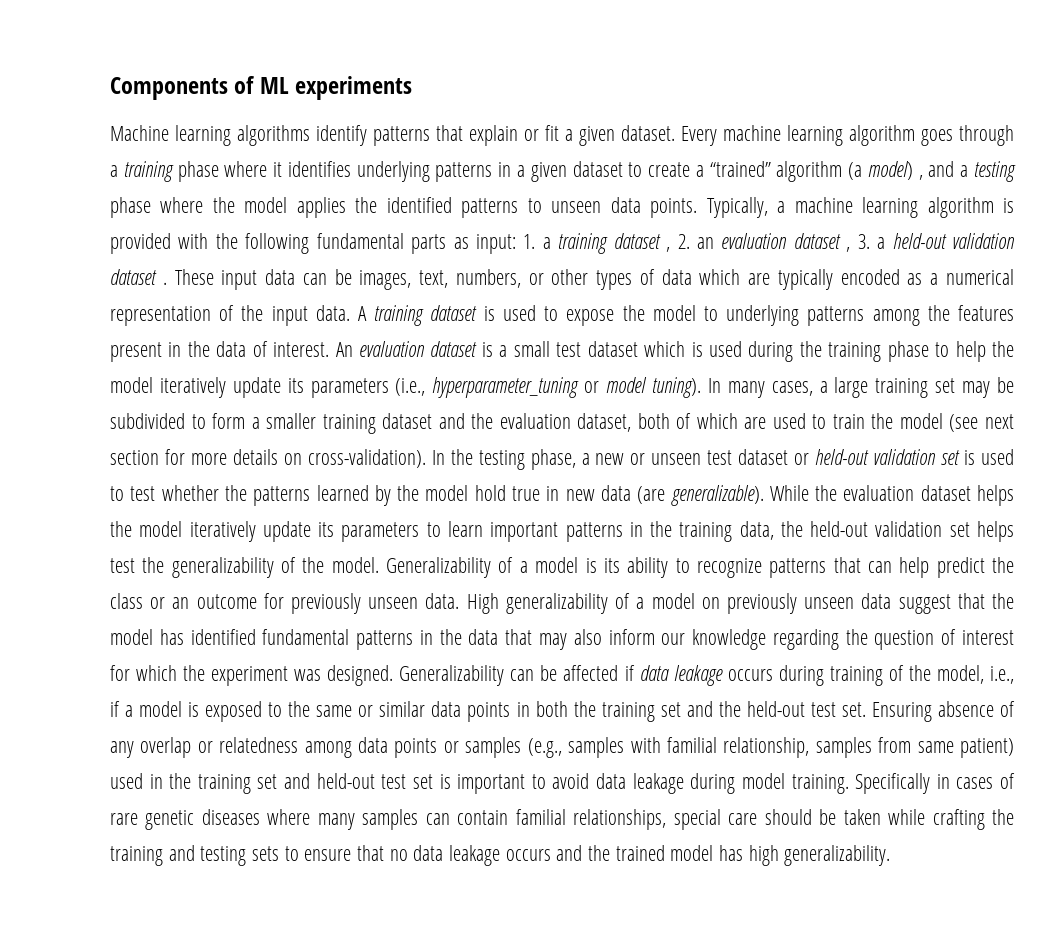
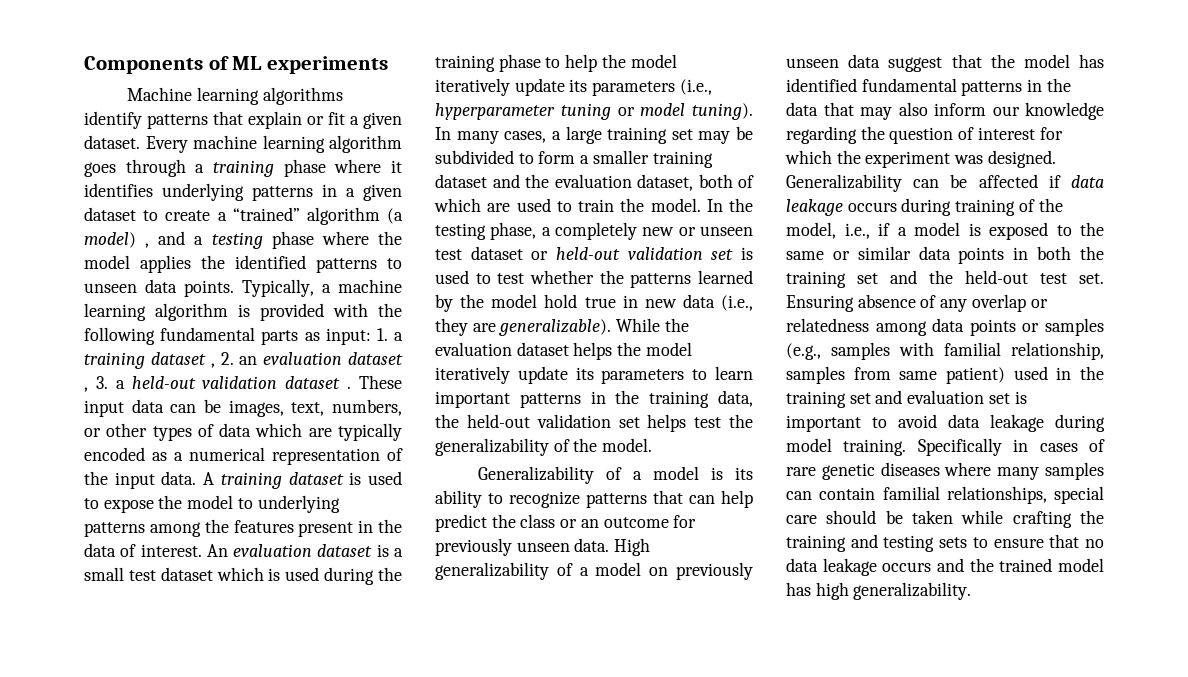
[432,377,580,398] hyperparameter_tuning -> [435,103,611,120] hyperparameter tuning
[899,413,1014,432] [110,449,426,468] model (see next section for more details on cross-validation). -> [650,198,701,212] model.
(590, 459) none -> [555,222,637,240] completely
[637,486,666,504] (are -> [721,295,753,311] [435,318,496,336] (i.e., they are
(379, 565) none -> (653, 445) //
[316,773,407,789] held-out test -> [907,390,985,404] evaluation

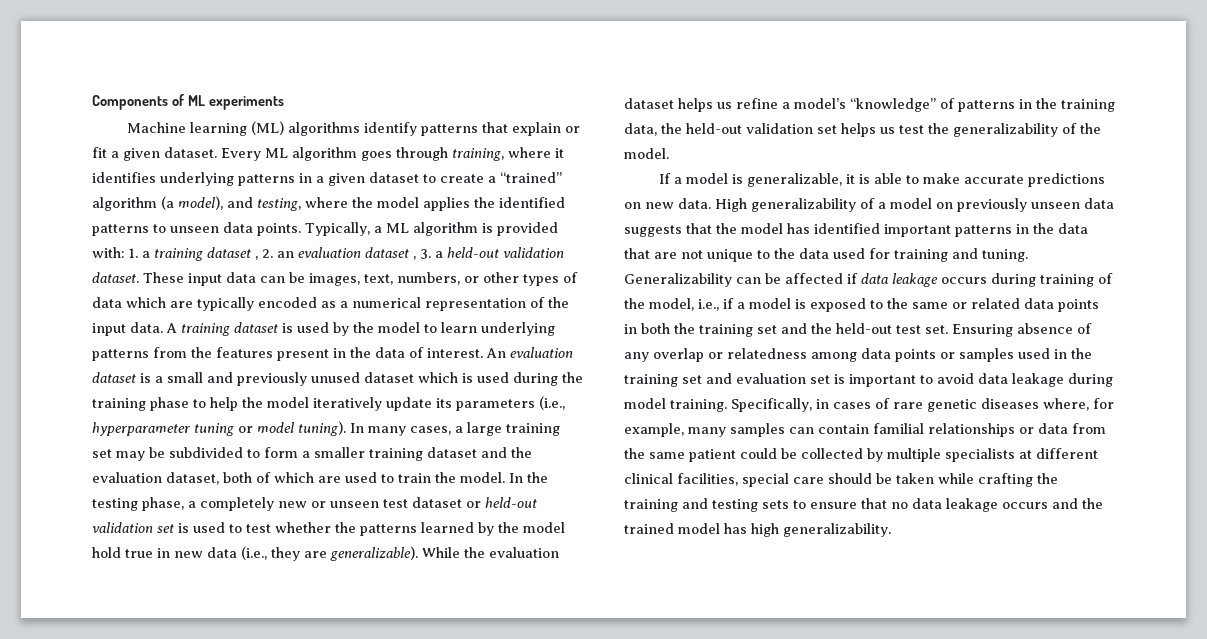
(260, 96) none -> [251,121,285,135] (ML)
[193,135,325,153] machine learning -> [265,148,288,158] ML
[195,159,326,177] a training phase -> [452,148,504,161] training,
[84,231,314,249] model) , and a testing phase -> [178,196,301,211] model), and testing,
[338,279,402,293] [84,303,146,321] machine learning -> [386,223,409,233] ML
[333,303,402,317] [84,327,371,345] with the following fundamental parts as input: -> [92,247,125,258] with:
[285,376,352,389] dataset . -> [92,272,139,283] dataset.
[84,498,154,513] to expose -> [333,322,349,336] by
[257,495,340,513] [84,522,201,537] underlying patterns among -> [441,322,555,336] [92,347,187,361] learn underlying patterns from
[128,570,156,581] test -> [207,372,360,386] and previously unused
[617,342,692,356] [435,366,753,384] [435,391,510,408] the model iteratively update its parameters to learn important -> [717,98,955,112] us refine a model’s “knowledge” of
(687, 423) none -> [880,127,895,134] us
[478,466,753,484] [435,490,753,508] [435,514,697,532] [435,538,570,556] Generalizability of a model is its ability to recognize patterns that can help predict the class or an outcome for previously unseen -> [659,173,1106,187] [624,202,674,209] If a model is generalizable, it is able to make accurate predictions on new
[888,57,943,72] suggest -> [624,225,682,237] suggests
[861,78,957,92] fundamental -> [884,224,951,237] important
[860,102,1104,120] [786,126,1063,144] [785,150,1056,168] may also inform our knowledge regarding the question of interest for which the experiment was designed. -> [654,248,1028,262] are not unique to the data used for training and tuning.
[857,246,911,260] similar -> [971,298,1020,309] related
[786,342,1104,360] [786,366,1005,384] (e.g., samples with familial relationship, samples from same patient) -> (1014, 355) none
[917,438,1002,456] Specifically -> [731,398,812,412] Specifically,
[944,462,992,476] where -> [1043,398,1114,411] [624,423,684,437] where, for example,
[946,486,1047,504] relationships, -> [928,423,1106,437] [624,448,1098,462] [624,473,738,486] relationships or data from the same patient could be collected by multiple specialists at different clinical facilities,

